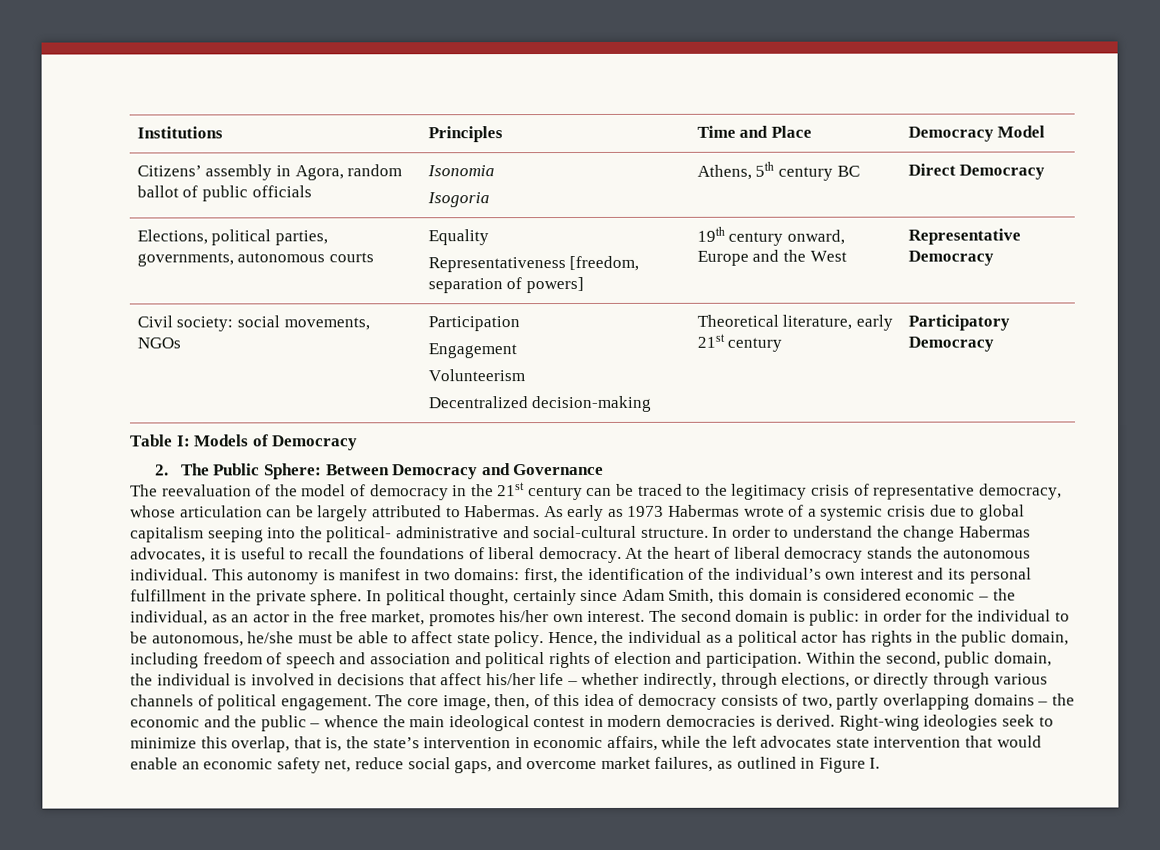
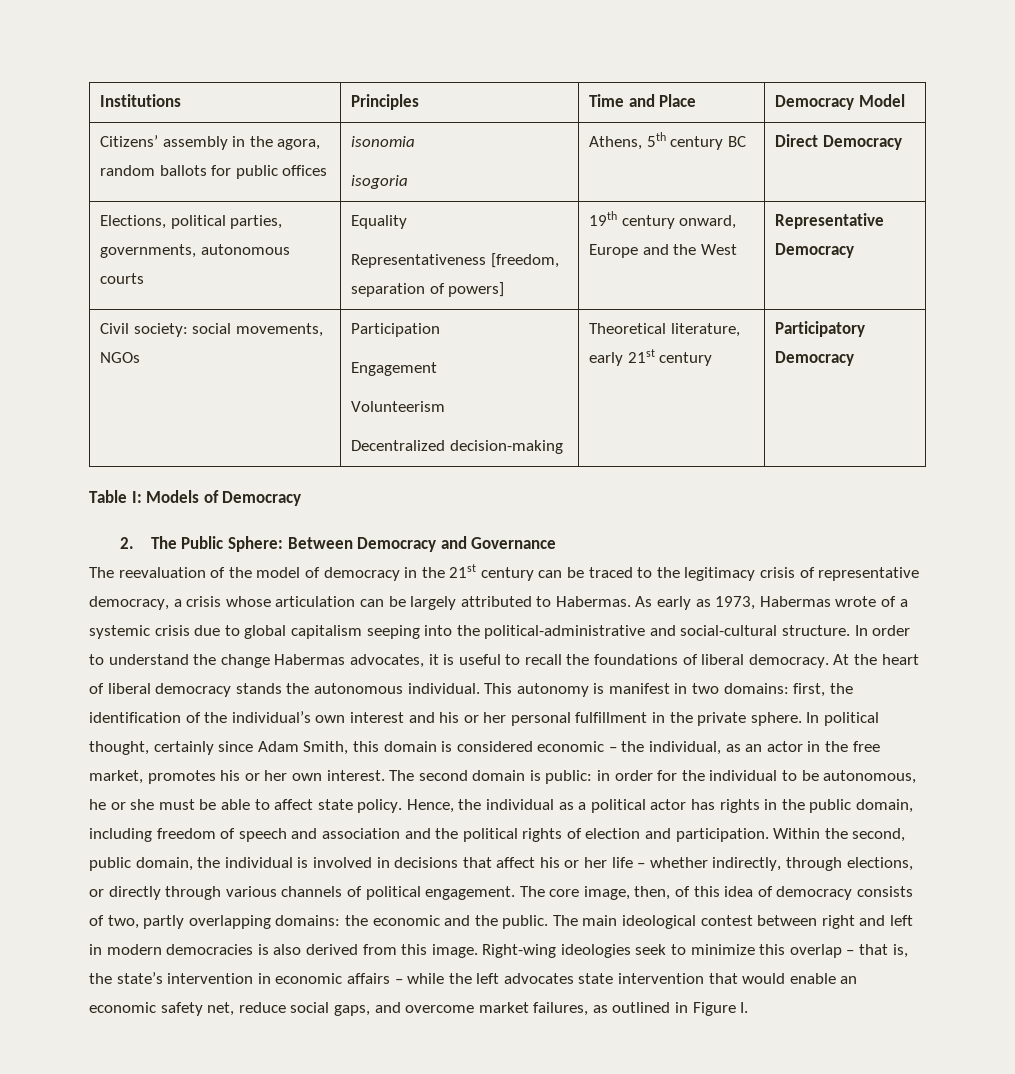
[294,164,403,181] [136,185,312,202] [426,165,495,177] [426,192,490,208] Agora, random ballot of public officials | Isonomia // Isogoria -> [249,136,321,150] [100,165,328,179] [351,136,416,147] [351,175,409,189] the agora, random ballots for public offices | isonomia // isogoria
(1062, 491) none -> [173,596,222,607] a crisis
[627,505,665,517] 1973 -> [715,596,756,610] 1973,
[326,526,499,543] political- administrative -> [484,625,646,639] political-administrative
[948,568,967,580] its -> [439,712,507,723] his or her
[499,610,550,623] his/her -> [220,770,288,781] his or her
[247,631,295,644] he/she -> [89,799,155,810] he or she
(482, 658) none -> [435,828,459,839] the
[485,673,536,686] his/her -> [539,857,608,868] his or her
[973,693,1049,706] domains – -> [275,915,341,926] domains:
[260,714,836,732] public – whence the main ideological contest in modern democracies is derived. -> [502,915,914,929] [89,944,478,958] public. The main ideological contest between right and left in modern democracies is also derived from this image.
[231,736,291,753] overlap, -> [789,944,855,958] overlap –
[606,735,658,751] affairs, -> [346,973,403,984] affairs –

